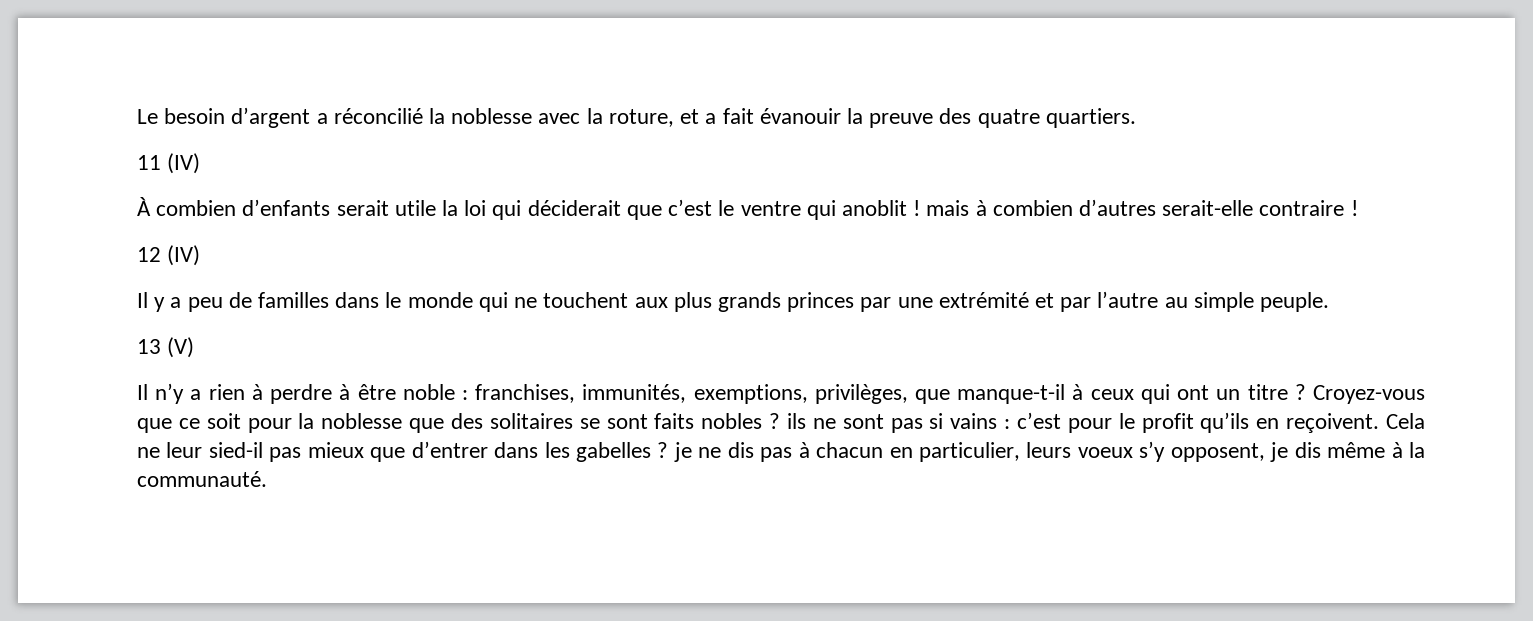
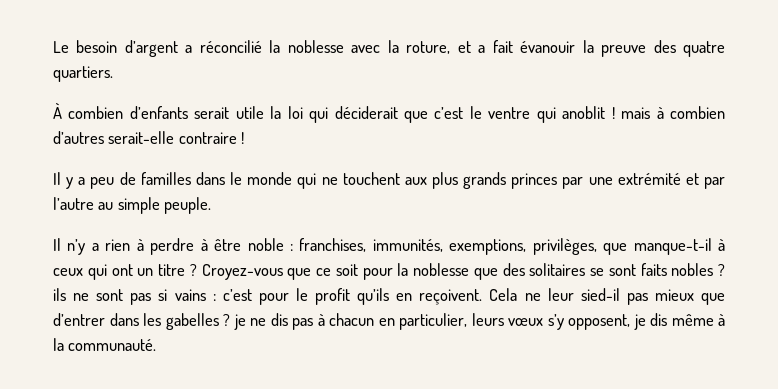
[137,153,201,174] // 11 (IV) -> (113, 74) none
[137,245,201,266] // 12 (IV) -> (245, 138) none
[137,337,195,358] // 13 (V) -> (212, 205) none
[1077,447,1133,458] voeux -> [508,318,543,326] vœux

